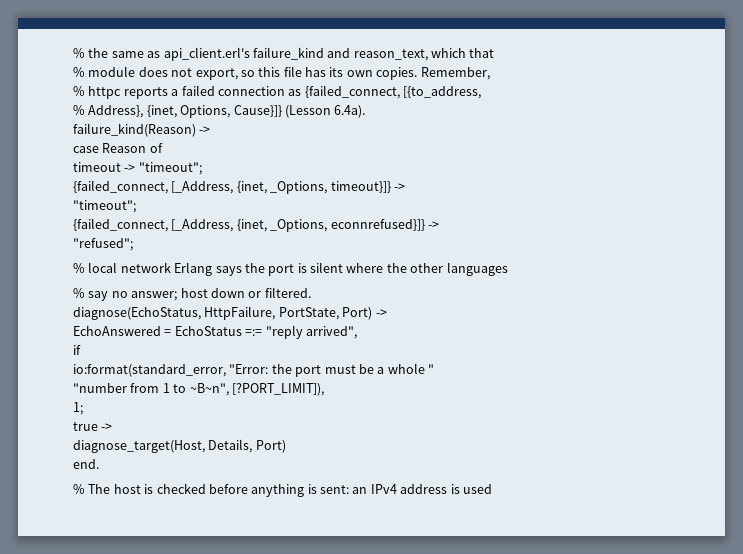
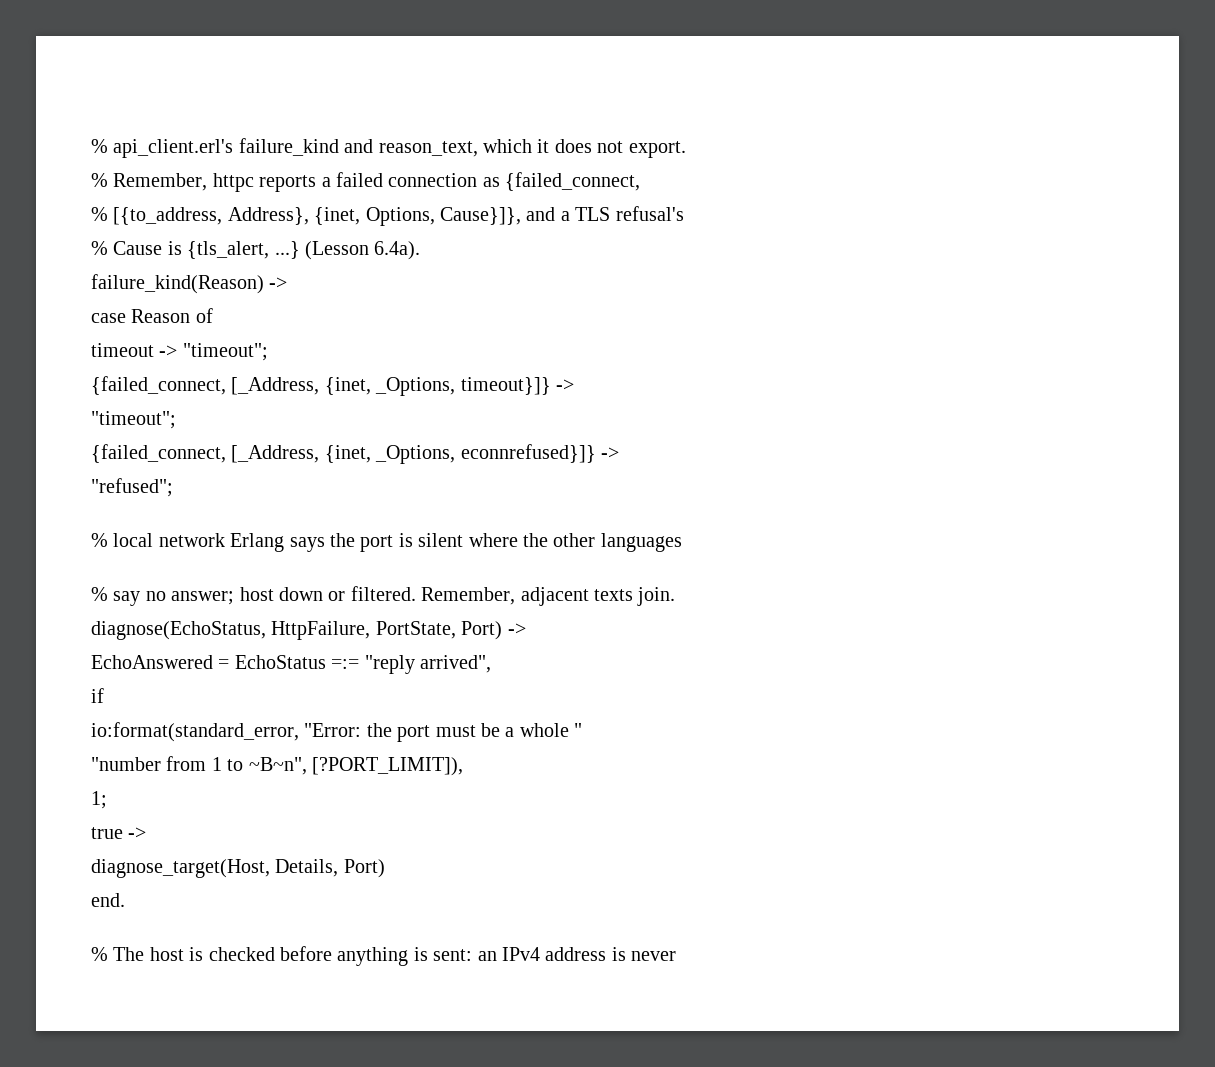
[73,48,161,58] % the same as -> [91,139,108,153] %
[469,48,495,58] [73,66,490,80] [73,86,85,96] that // % module does not export, so this file has its own copies. Remember, // % -> [537,139,686,158] [91,173,208,191] it does not export. // % Remember,
[403,86,481,99] [73,105,85,115] [{to_address, // % -> [91,207,223,225] // % [{to_address,
[233,105,282,117] Cause}]} -> [440,206,684,225] [91,241,300,259] Cause}]}, and a TLS refusal's // % Cause is {tls_alert, ...}
(311, 292) none -> [421,587,676,606] Remember, adjacent texts join.
[462,484,492,494] used -> [631,951,677,961] never

